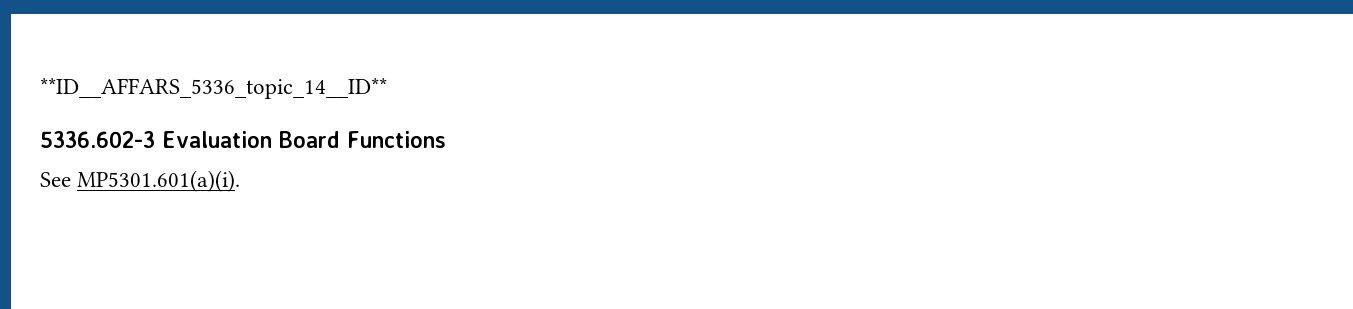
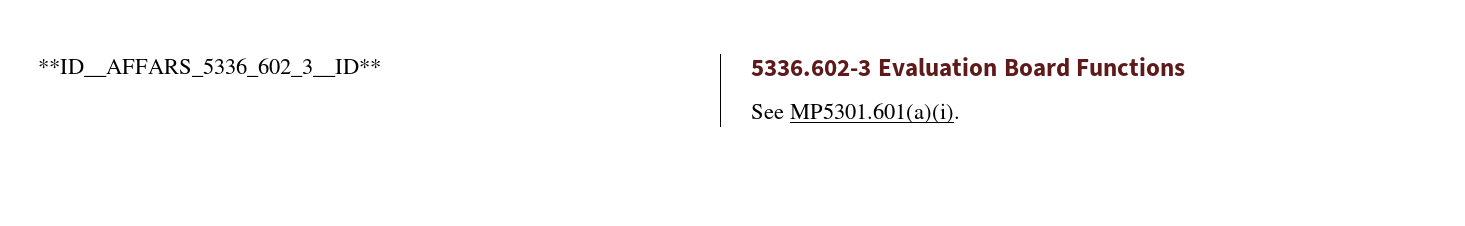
[40,77,387,99] **ID__AFFARS_5336_topic_14__ID** -> [38,58,381,77] **ID__AFFARS_5336_602_3__ID**

